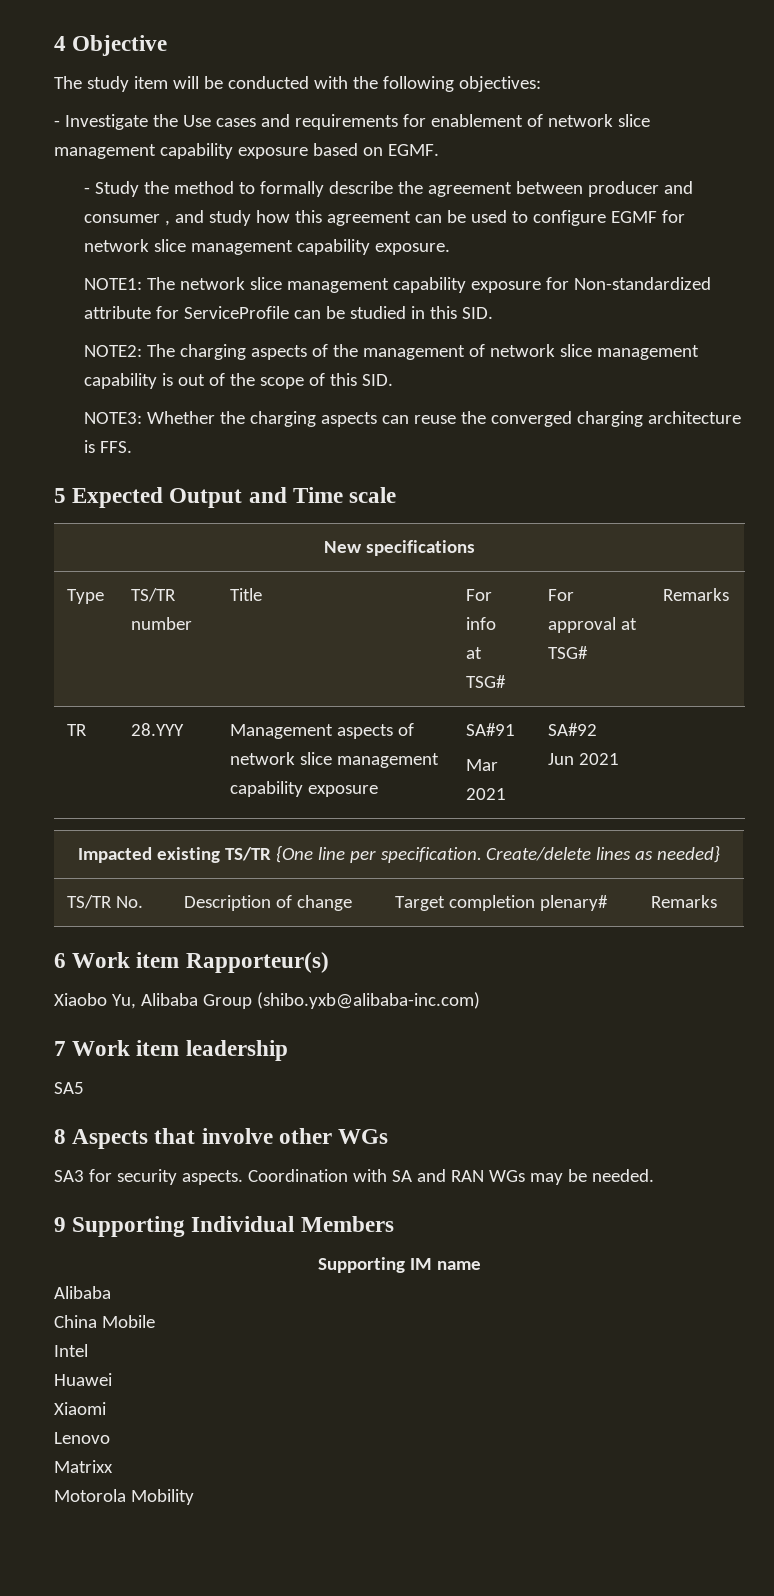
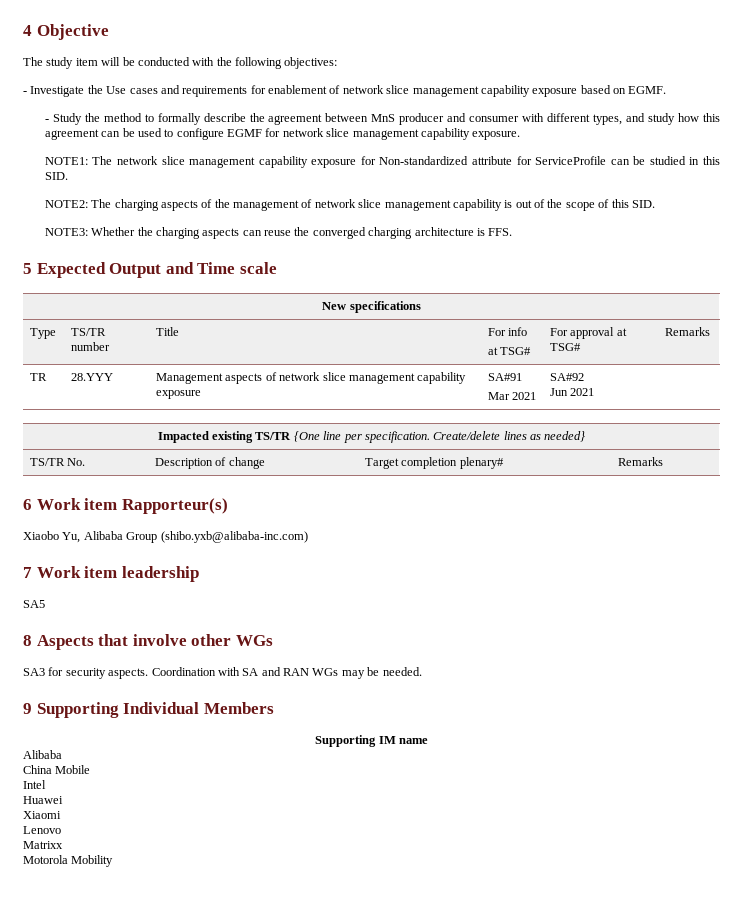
(584, 187) none -> [371,114,396,122] MnS
[165,220,171,226] , -> [522,113,623,125] with different types,

